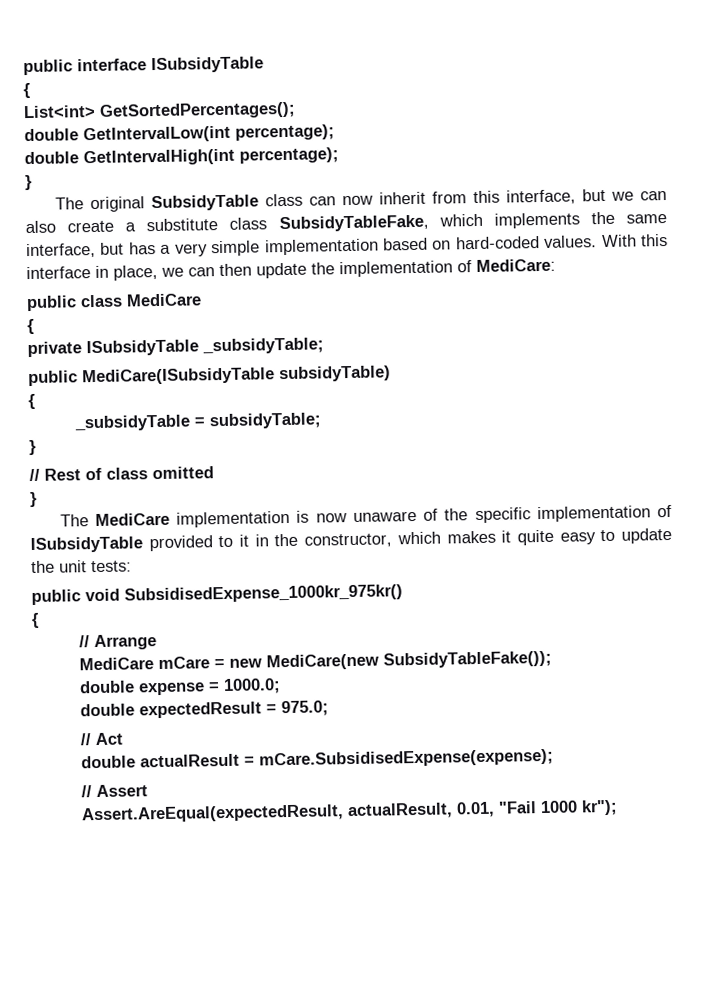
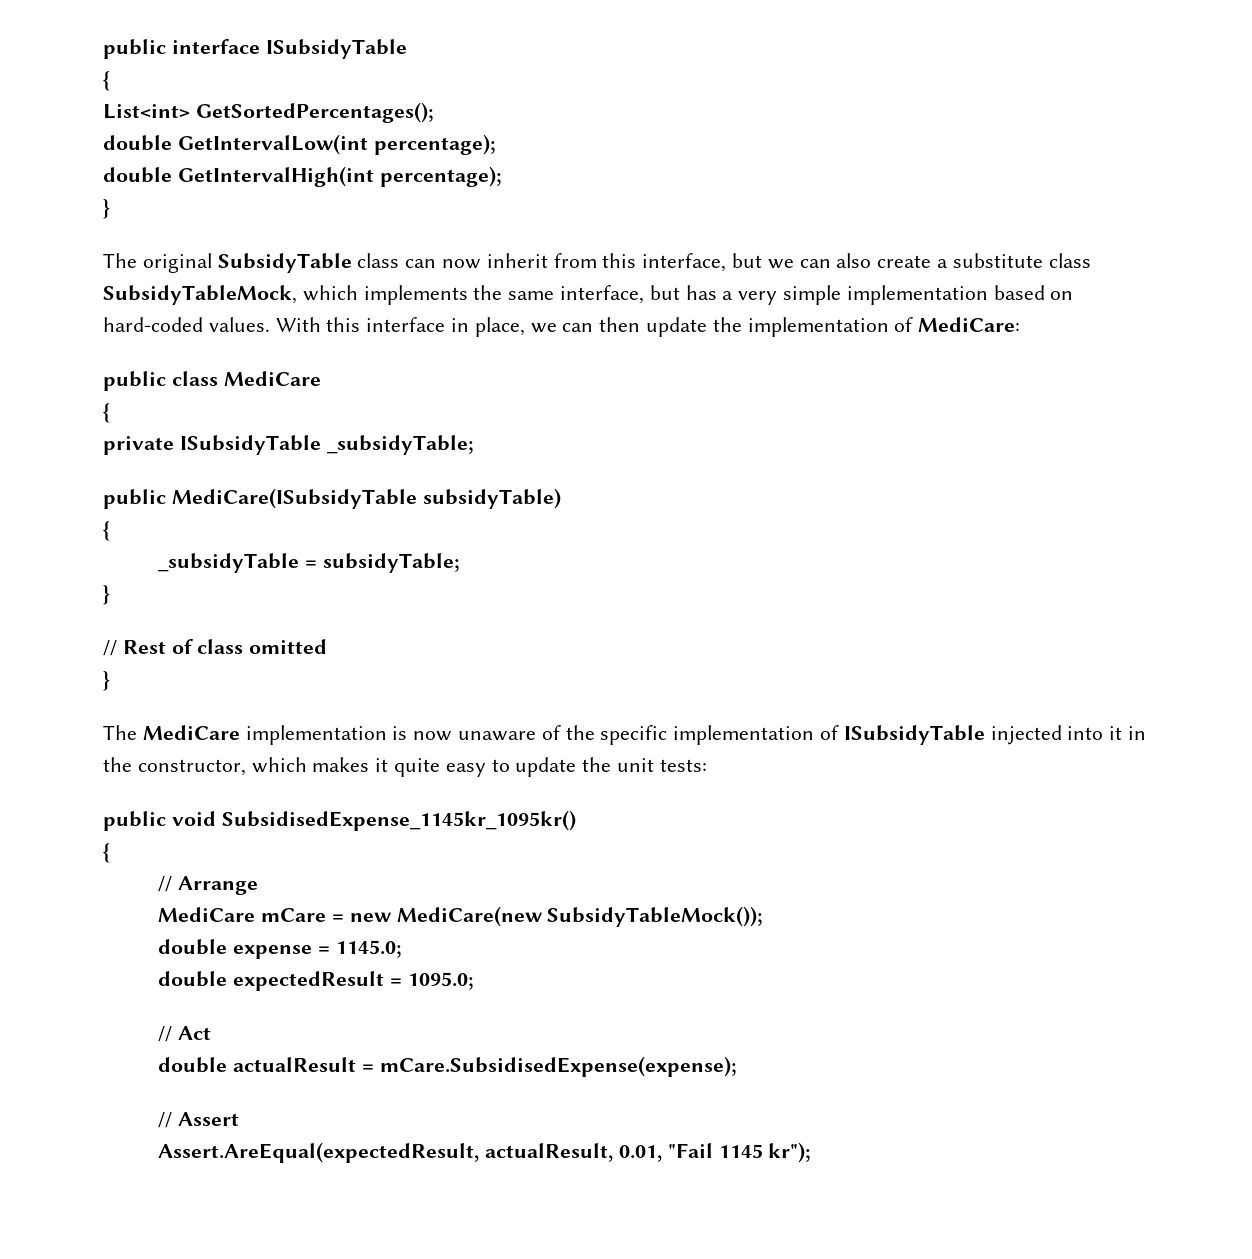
[278,214,429,233] SubsidyTableFake, -> [103,285,297,305] SubsidyTableMock,
[148,535,234,552] provided to -> [990,725,1104,745] injected into
[124,584,403,604] SubsidisedExpense_1000kr_975kr() -> [221,810,576,831] SubsidisedExpense_1145kr_1095kr()
[383,650,553,669] SubsidyTableFake()); -> [547,906,763,927] SubsidyTableMock());
[223,678,282,695] 1000.0; -> [335,940,401,958] 1145.0;
[281,700,330,717] 975.0; -> [407,972,473,990] 1095.0;
[540,800,579,814] 1000 -> [718,1144,763,1158] 1145

